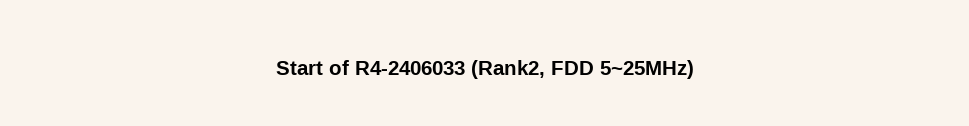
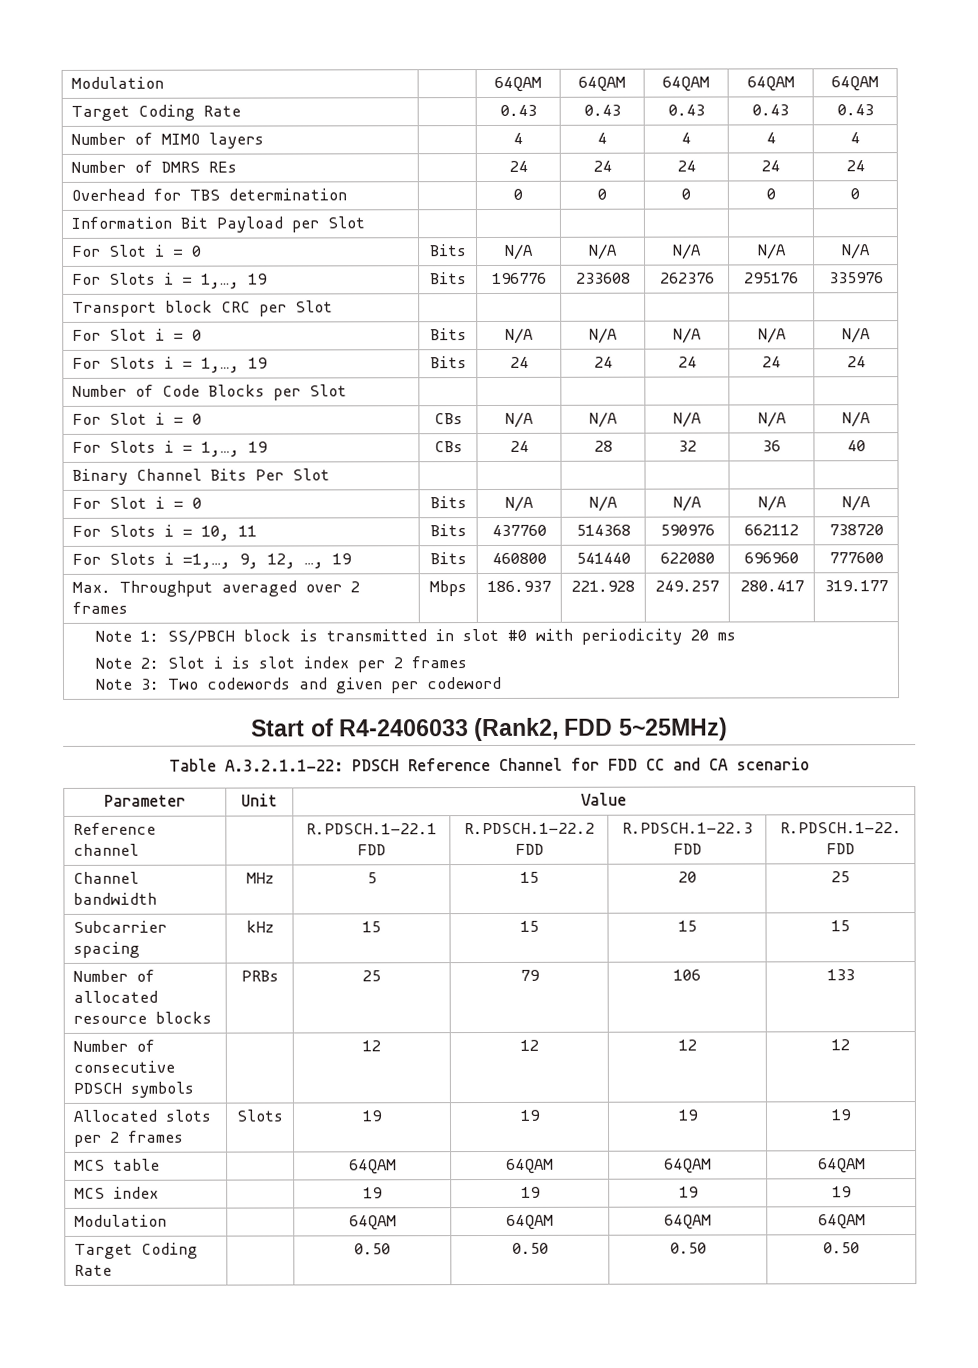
(275, 68) none -> [71,76,165,89] [494,76,542,92] [578,76,626,92] [662,76,710,92] [746,76,795,92] [831,76,879,92] [71,104,242,121] [499,104,537,116] [583,104,621,116] [667,104,705,116] [752,104,789,116] [836,104,874,116] [71,132,265,149] [513,132,523,144] [597,132,607,144] [681,132,691,144] [765,132,776,144] [850,132,860,144] [71,160,238,173] [508,160,528,172] [592,160,612,172] [676,160,696,172] [761,160,780,172] [845,160,865,172] [71,188,348,201] [513,188,523,200] [597,188,607,200] [681,188,691,200] [765,188,776,200] [850,188,860,200] [71,216,366,233] [72,244,203,257] [429,244,467,257] [505,243,534,260] [589,243,618,260] [673,243,702,260] [757,243,787,260] [842,243,871,260] [72,272,269,289] [429,272,467,285] [491,272,547,284] [575,272,631,284] [659,272,715,284] [744,272,799,284] [828,272,884,284] [72,300,334,317] [72,328,203,341] [429,328,467,341] [505,327,534,344] [589,327,618,344] [673,327,702,344] [757,327,787,344] [842,327,871,344] [72,356,269,373] [429,356,467,369] [509,356,529,368] [593,356,613,368] [677,356,697,368] [762,356,781,368] [846,356,866,368] [72,384,348,401] [72,412,203,425] [433,413,463,425] [505,411,534,428] [589,411,618,428] [673,411,702,428] [757,411,787,428] [842,411,871,428] [72,440,269,457] [433,441,463,453] [509,440,529,452] [593,440,613,452] [677,440,697,452] [762,440,781,452] [846,440,866,452] [72,468,331,485] [72,496,203,509] [429,496,467,509] [505,495,534,512] [589,495,618,512] [673,495,702,512] [757,495,787,512] [842,495,871,512] [72,524,258,541] [429,524,467,537] [491,524,547,536] [575,524,631,536] [659,524,715,536] [744,524,799,536] [828,524,884,536] [72,552,353,569] [429,552,467,565] [491,552,547,564] [575,552,631,564] [659,552,715,564] [744,552,799,564] [828,552,884,564] [72,580,361,597] [72,601,129,614] [429,580,467,597] [487,580,551,593] [571,580,635,592] [655,580,719,592] [739,580,804,592] [824,580,888,592] [94,628,736,646] [94,656,467,673] [94,676,502,694] Modulation | | 64QAM | 64QAM | 64QAM | 64QAM | 64QAM // Target Coding Rate | | 0.43 | 0.43 | 0.43 | 0.43 | 0.43 // Number of MIMO layers | | 4 | 4 | 4 | 4 | 4 // Number of DMRS REs | | 24 | 24 | 24 | 24 | 24 // Overhead for TBS determination | | 0 | 0 | 0 | 0 | 0 // Information Bit Payload per Slot | | | | | | // For Slot i = 0 | Bits | N/A | N/A | N/A | N/A | N/A // For Slots i = 1,…, 19 | Bits | 196776 | 233608 | 262376 | 295176 | 335976 // Transport block CRC per Slot | | | | | | // For Slot i = 0 | Bits | N/A | N/A | N/A | N/A | N/A // For Slots i = 1,…, 19 | Bits | 24 | 24 | 24 | 24 | 24 // Number of Code Blocks per Slot | | | | | | // For Slot i = 0 | CBs | N/A | N/A | N/A | N/A | N/A // For Slots i = 1,…, 19 | CBs | 24 | 28 | 32 | 36 | 40 // Binary Channel Bits Per Slot | | | | | | // For Slot i = 0 | Bits | N/A | N/A | N/A | N/A | N/A // For Slots i = 10, 11 | Bits | 437760 | 514368 | 590976 | 662112 | 738720 // For Slots i =1,…, 9, 12, …, 19 | Bits | 460800 | 541440 | 622080 | 696960 | 777600 // Max. Throughput averaged over 2 frames | Mbps | 186.937 | 221.928 | 249.257 | 280.417 | 319.177 // Note 1: SS/PBCH block is transmitted in slot #0 with periodicity 20 ms // Note 2: Slot i is slot index per 2 frames // Note 3: Two codewords and given per codeword //
(694, 69) none -> [169,757,810,772] [104,794,186,807] [241,793,278,807] [581,792,627,806] [73,822,157,835] [73,843,140,856] [306,823,437,835] [356,844,386,856] [463,822,595,835] [514,843,544,855] [621,822,753,834] [672,843,702,855] [779,822,902,834] [826,843,855,855] [73,871,140,884] [73,892,158,905] [245,872,274,884] [366,872,377,884] [519,871,539,883] [677,871,697,883] [831,871,850,883] [73,920,168,933] [73,941,141,958] [245,920,274,933] [361,921,381,933] [519,920,539,932] [677,920,697,932] [831,920,850,932] [73,969,156,982] [73,990,159,1003] [73,1011,213,1024] [240,970,279,982] [361,970,381,982] [519,969,540,981] [673,969,701,981] [826,969,855,981] [73,1039,156,1052] [73,1060,176,1073] [73,1081,195,1098] [361,1040,381,1052] [519,1039,539,1051] [677,1039,697,1051] [831,1039,850,1051] [73,1109,212,1122] [74,1130,185,1147] [236,1109,283,1122] [361,1110,382,1122] [519,1109,540,1121] [677,1109,698,1121] [831,1109,851,1121] [74,1158,161,1171] [348,1159,397,1175] [505,1158,554,1174] [664,1158,712,1174] [817,1158,866,1174] [74,1186,160,1199] [362,1187,383,1199] [520,1186,541,1198] [678,1186,699,1198] [832,1186,852,1198] [74,1214,168,1227] [348,1215,397,1231] [505,1214,554,1230] [664,1214,712,1230] [817,1214,866,1230] [74,1242,199,1259] [74,1264,113,1276] [353,1243,391,1255] [511,1242,549,1254] [669,1242,707,1254] [823,1242,860,1254] // Table A.3.2.1.1-22: PDSCH Reference Channel for FDD CC and CA scenario // Parameter | Unit | Value // Reference channel | | R.PDSCH.1-22.1 FDD | R.PDSCH.1-22.2 FDD | R.PDSCH.1-22.3 FDD | R.PDSCH.1-22. FDD // Channel bandwidth | MHz | 5 | 15 | 20 | 25 // Subcarrier spacing | kHz | 15 | 15 | 15 | 15 // Number of allocated resource blocks | PRBs | 25 | 79 | 106 | 133 // Number of consecutive PDSCH symbols | | 12 | 12 | 12 | 12 // Allocated slots per 2 frames | Slots | 19 | 19 | 19 | 19 // MCS table | | 64QAM | 64QAM | 64QAM | 64QAM // MCS index | | 19 | 19 | 19 | 19 // Modulation | | 64QAM | 64QAM | 64QAM | 64QAM // Target Coding Rate | | 0.50 | 0.50 | 0.50 | 0.50

